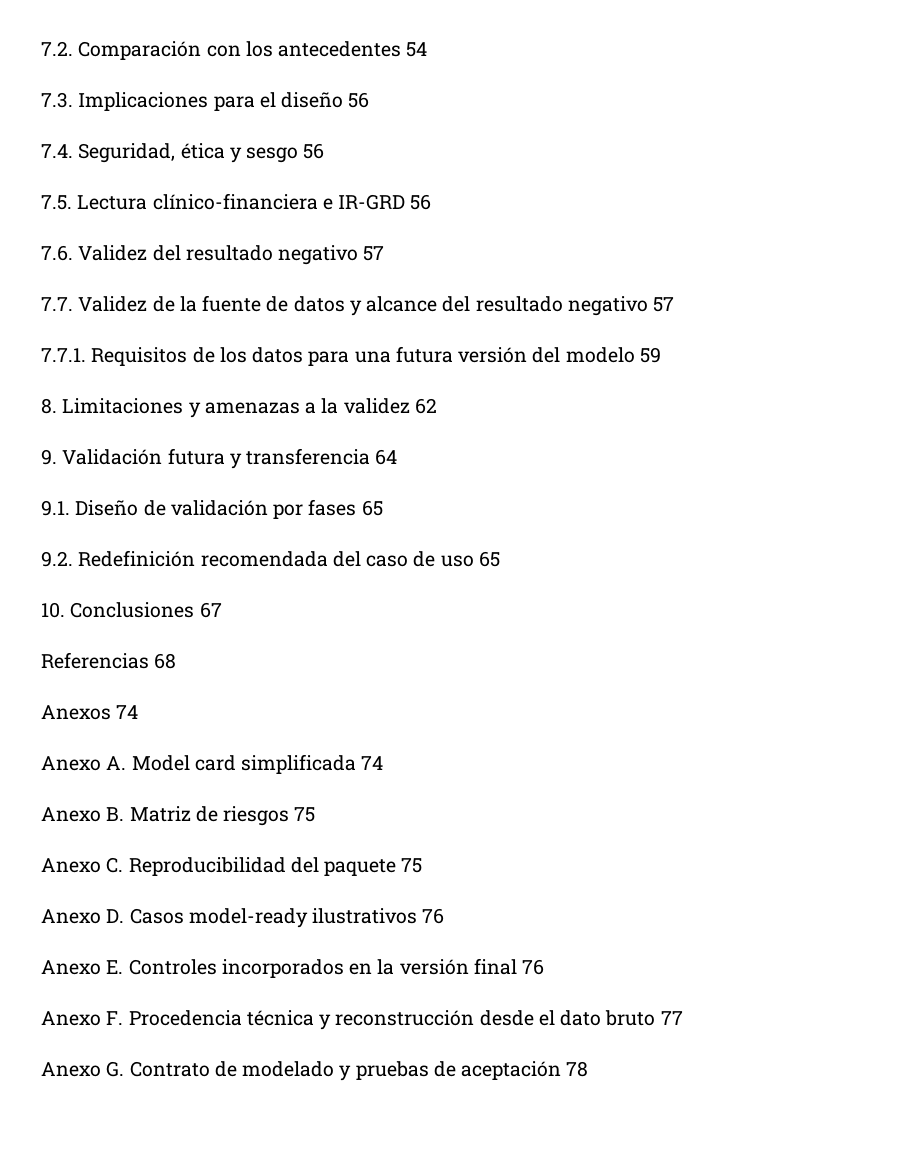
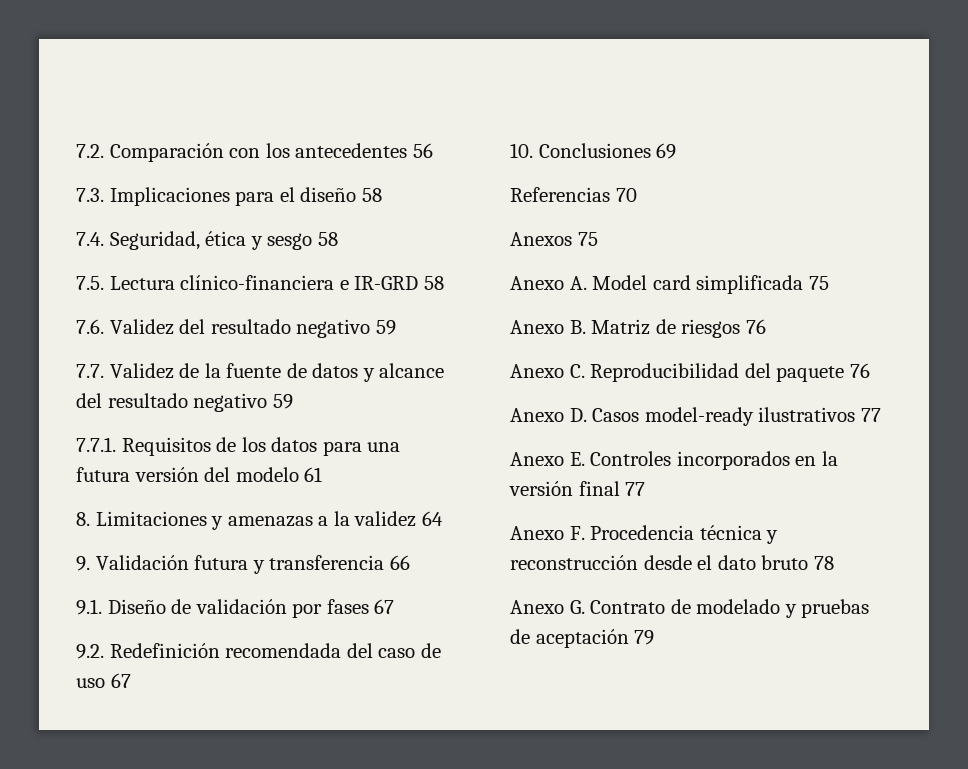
[406,42,428,57] 54 -> [412,143,433,158] 56
[348,92,370,108] 56 -> [361,188,382,202] 58
[303,143,325,159] 56 -> [317,232,338,246] 58
[410,194,432,210] 56 -> [423,276,444,290] 58
[363,246,385,261] 57 -> [375,320,396,335] 59
[653,297,675,312] 57 -> [272,394,293,409] 59
[639,347,661,363] 59 -> [304,467,323,482] 61
[414,398,437,414] 62 -> [421,511,443,526] 64
[375,449,398,465] 64 -> [389,555,410,570] 66
[361,500,383,516] 65 -> [374,599,395,614] 67
[478,551,500,567] 65 -> [110,673,131,688] 67
[199,602,222,618] 67 -> [656,143,677,159] 69
[154,653,177,669] 68 -> [615,188,637,202] 70
[116,705,139,719] 74 -> [577,232,598,246] 75
[361,756,384,770] 74 -> [808,276,829,290] 75
[294,807,316,822] 75 -> [745,319,766,334] 76
[401,858,423,873] 75 -> [849,363,870,378] 76
[422,908,445,924] 76 -> [860,408,881,422] 77
[522,959,545,975] 76 -> [625,482,646,496] 77
[660,1011,683,1025] 77 -> [813,556,834,570] 78
[566,1061,589,1077] 78 -> [634,630,655,645] 79

